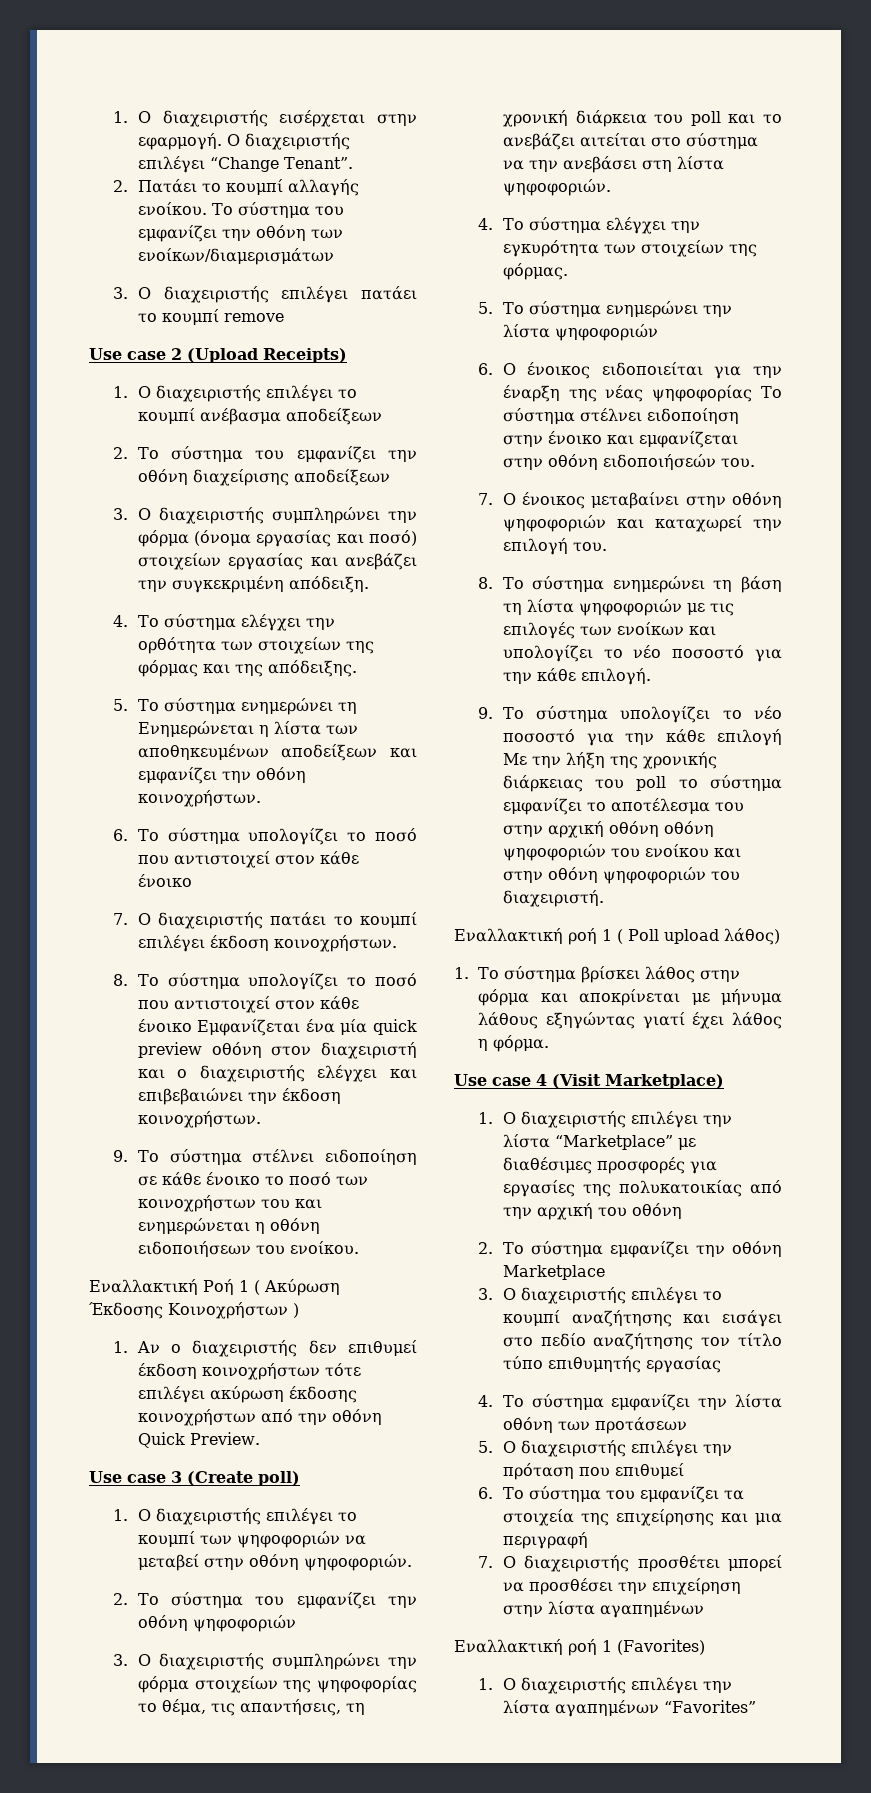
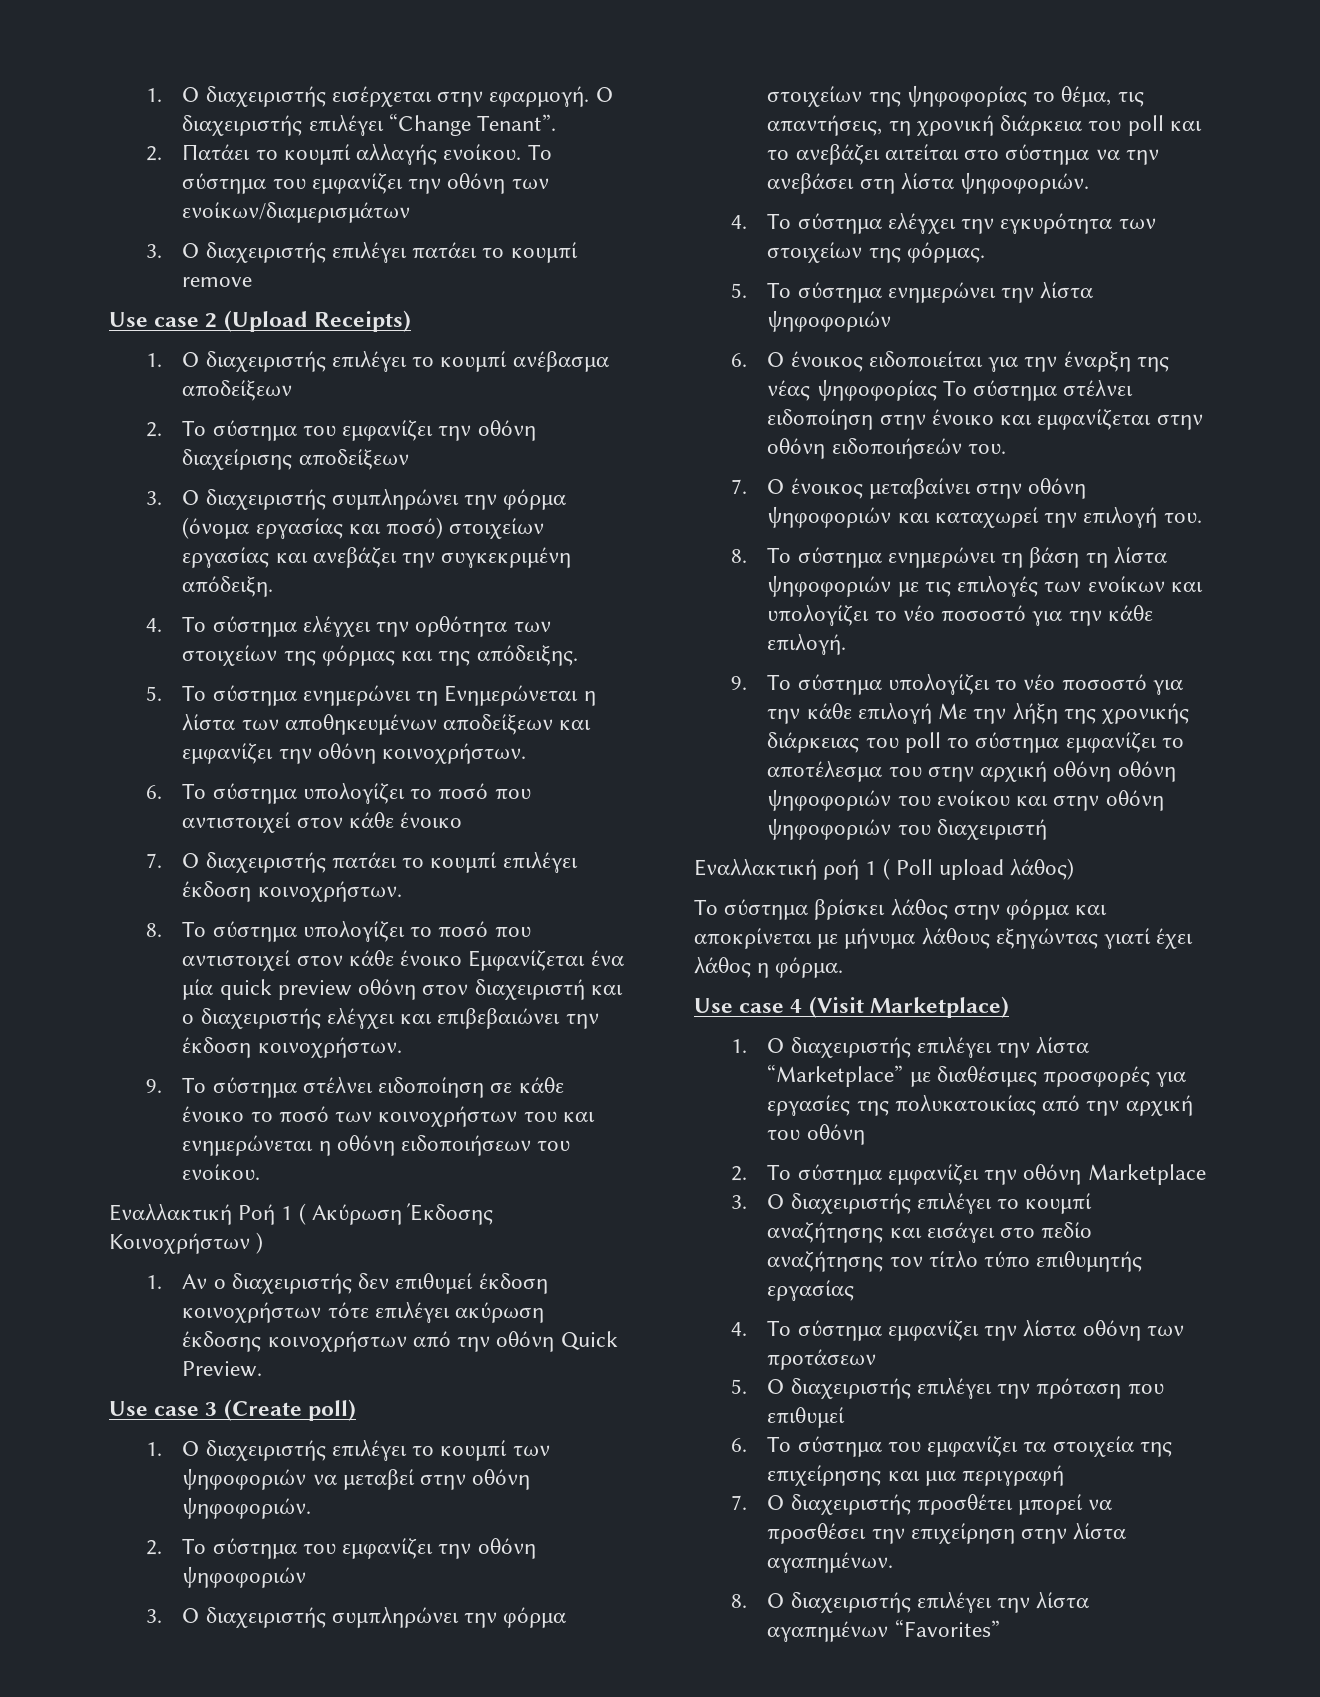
[502,890,604,907] διαχειριστή. -> [936,819,1047,840] διαχειριστή
[454,967,469,979] 1. -> (1075, 869) none
[599,1601,704,1618] [454,1639,705,1656] [478,1678,494,1690] αγαπημένων // Εναλλακτική ροή 1 (Favorites) // 1. -> [767,1552,894,1573] [730,1594,747,1608] αγαπημένων. // 8.

